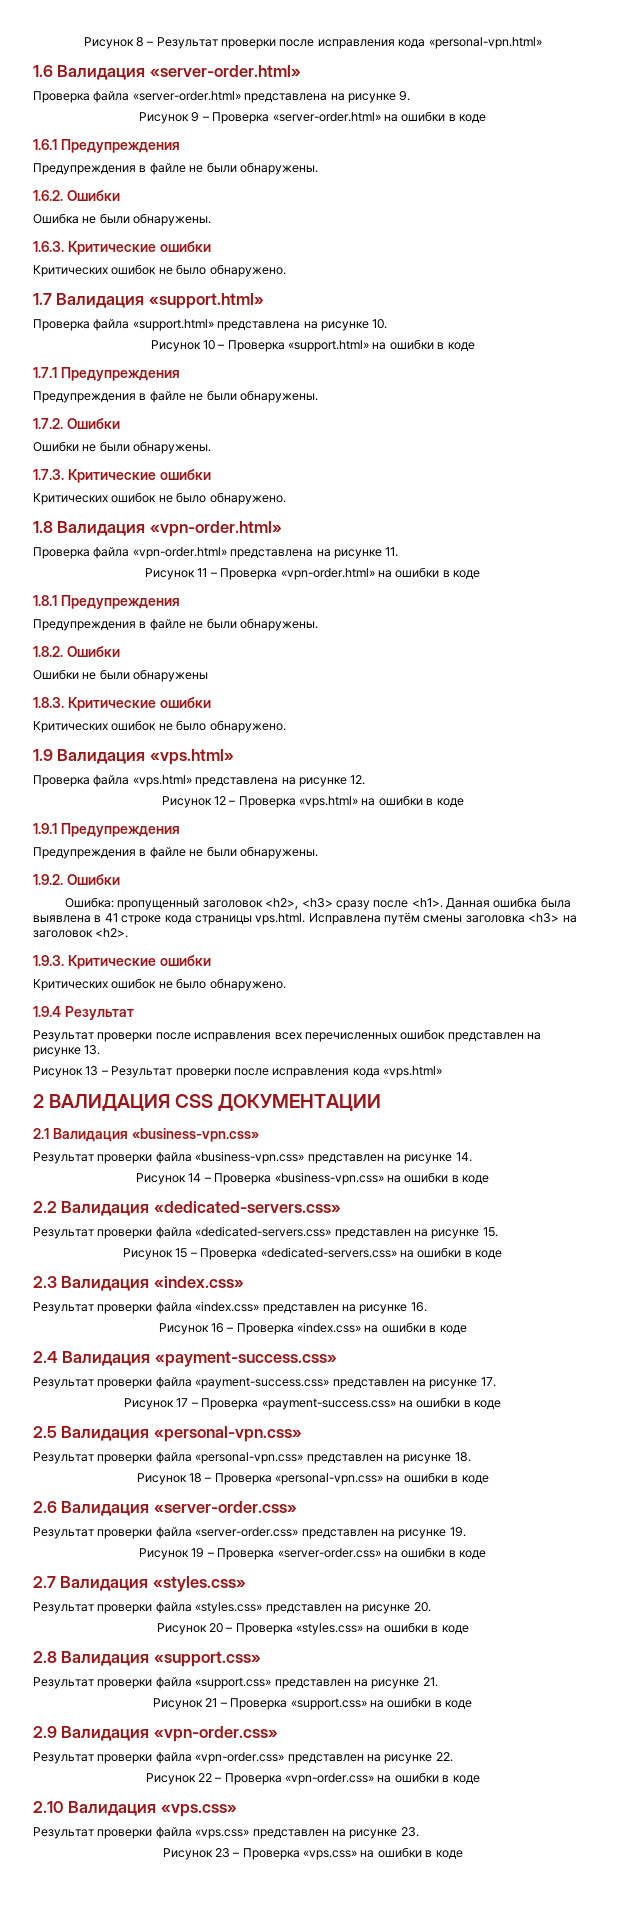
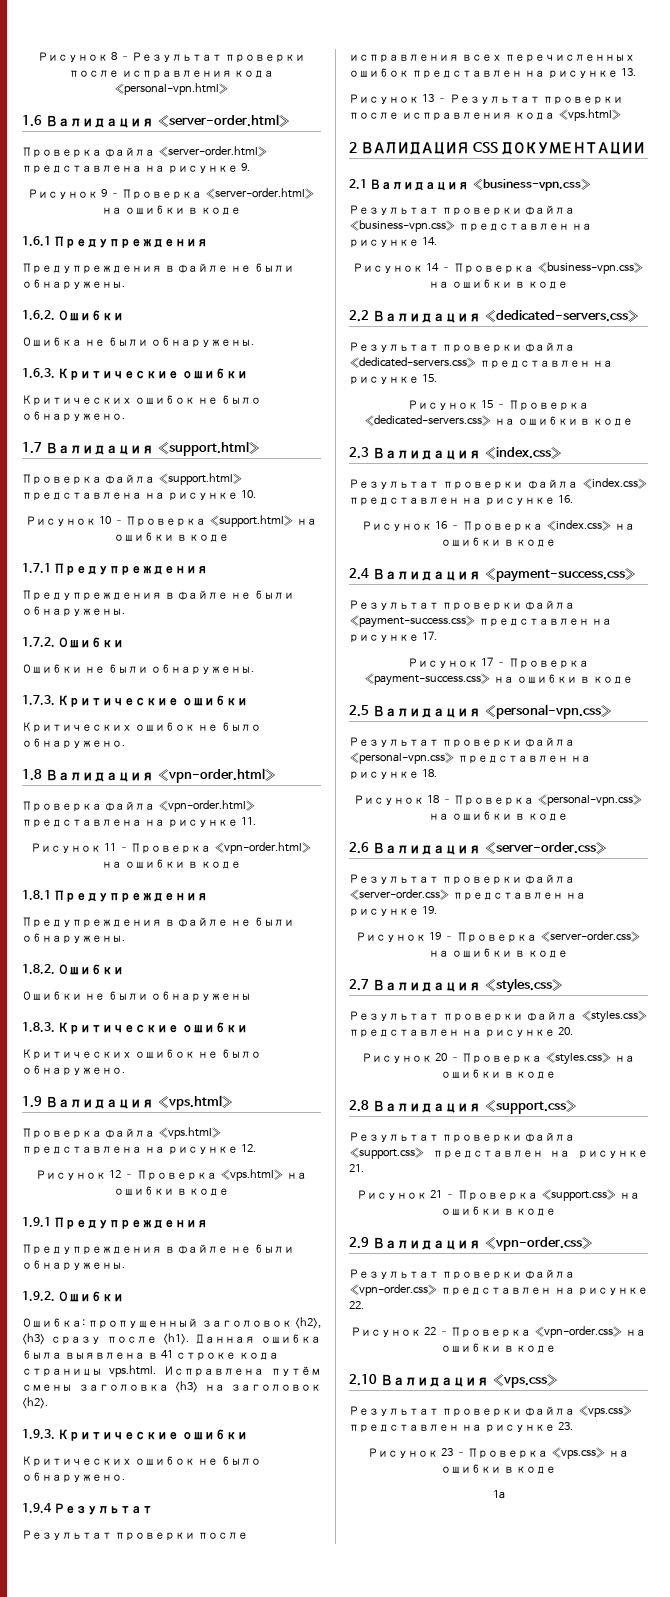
(463, 1854) none -> [492,1490,505,1499] // 1a

